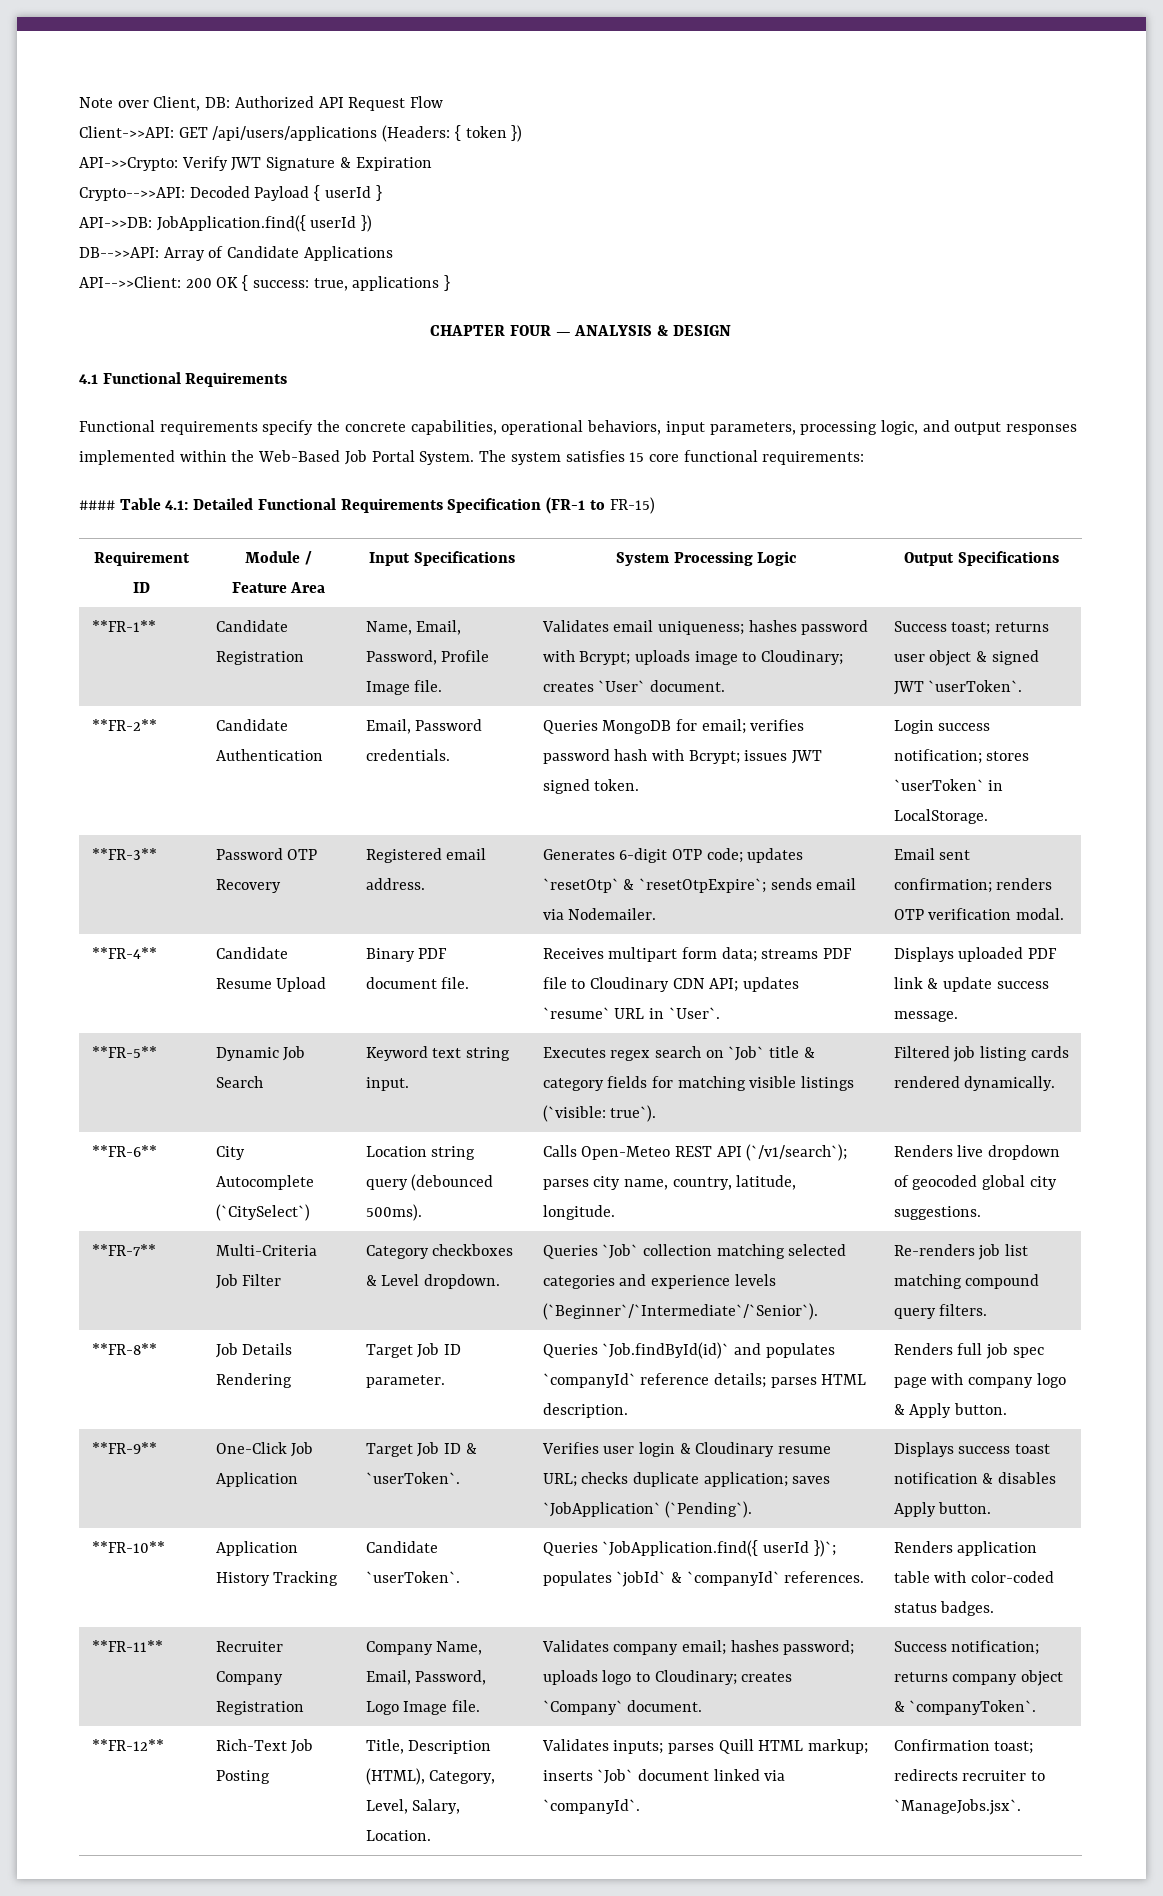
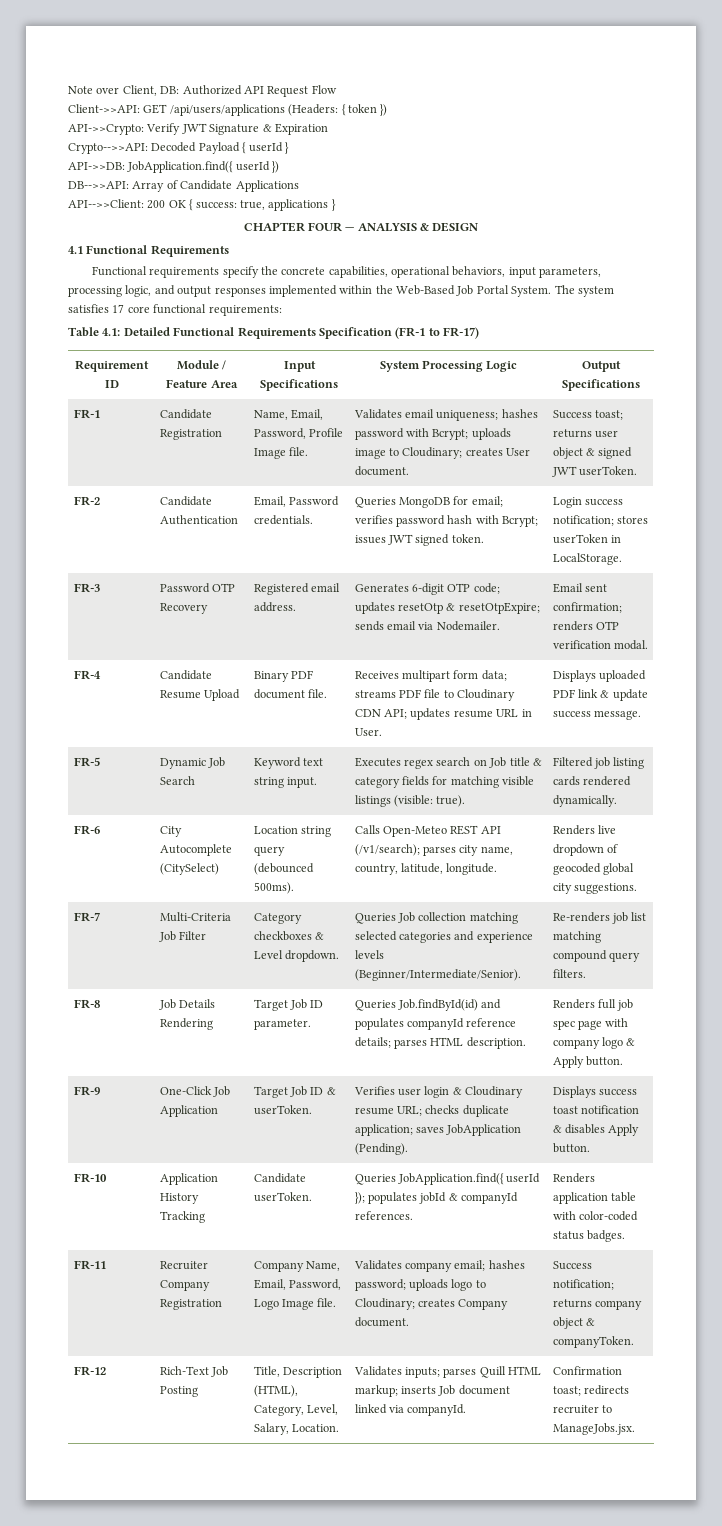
[629,452,645,462] 15 -> [112,304,125,313] 17
[79,500,115,510] #### -> (282, 310) none
[609,497,655,514] FR-15) -> [443,327,479,339] FR-17)
[91,620,156,632] **FR-1** -> [73,409,100,419] FR-1
[598,680,646,692] `User` -> [506,448,531,456] User
[928,680,1023,692] [91,719,157,731] `userToken`. // **FR-2** -> [579,466,638,476] [73,496,100,506] userToken. // FR-2
[893,779,984,791] `userToken` -> [552,534,608,544] userToken
[91,848,157,860] **FR-3** -> [73,583,100,593] FR-3
[542,878,767,893] `resetOtp` & `resetOtpExpire`; -> [398,602,540,614] resetOtp & resetOtpExpire;
[91,947,157,959] **FR-4** -> [73,670,101,680] FR-4
[542,1007,610,1019] `resume` -> [453,710,493,718] resume
[668,1007,720,1019] `User`. -> [354,728,382,736] User.
[91,1046,157,1058] **FR-5** -> [73,757,100,767] FR-5
[728,1046,765,1061] `Job` -> [489,757,507,768] Job
[542,1105,657,1122] (`visible: true`). -> [394,795,466,807] (visible: true).
[91,1145,157,1157] **FR-6** -> [73,825,100,835] FR-6
[215,1204,310,1221] (`CitySelect`) -> [159,863,219,875] (CitySelect)
[746,1144,848,1161] (`/v1/search`); -> [354,844,420,856] (/v1/search);
[91,1244,156,1256] **FR-7** -> [73,912,100,922] FR-7
[602,1244,639,1259] `Job` -> [398,912,416,923] Job
[542,1303,818,1320] (`Beginner`/`Intermediate`/`Senior`). -> [354,969,521,981] (Beginner/Intermediate/Senior).
[91,1343,157,1355] **FR-8** -> [73,999,100,1009] FR-8
[602,1342,730,1359] `Job.findById(id)` -> [398,999,479,1011] Job.findById(id)
[542,1373,636,1388] `companyId` -> [407,1018,465,1030] companyId
[91,1442,157,1454] **FR-9** -> [73,1086,100,1096] FR-9
[365,1472,460,1484] `userToken`. -> [253,1105,312,1115] userToken.
[542,1501,753,1518] `JobApplication` (`Pending`). -> [446,1124,522,1136] [354,1143,408,1155] JobApplication (Pending).
[91,1541,165,1553] **FR-10** -> [73,1173,107,1183] FR-10
[365,1571,460,1583] [542,1540,836,1557] [542,1571,780,1587] `userToken`. | Queries `JobApplication.find({ userId })`; populates `jobId` & `companyId` -> [253,1192,312,1202] [354,1173,541,1185] [354,1192,519,1204] userToken. | Queries JobApplication.find({ userId }); populates jobId & companyId
[91,1640,163,1652] **FR-11** -> [73,1260,106,1270] FR-11
[542,1700,623,1715] `Company` -> [458,1299,509,1310] Company
[909,1700,1037,1715] [91,1739,164,1751] `companyToken`. // **FR-12** -> [552,1336,634,1348] [73,1366,106,1376] companyToken. // FR-12
[597,1769,634,1784] `Job` -> [438,1385,456,1396] Job
[542,1799,640,1814] `companyId`. -> [407,1404,467,1416] companyId.
[893,1799,1021,1815] `ManageJobs.jsx`. -> [552,1423,635,1435] ManageJobs.jsx.

